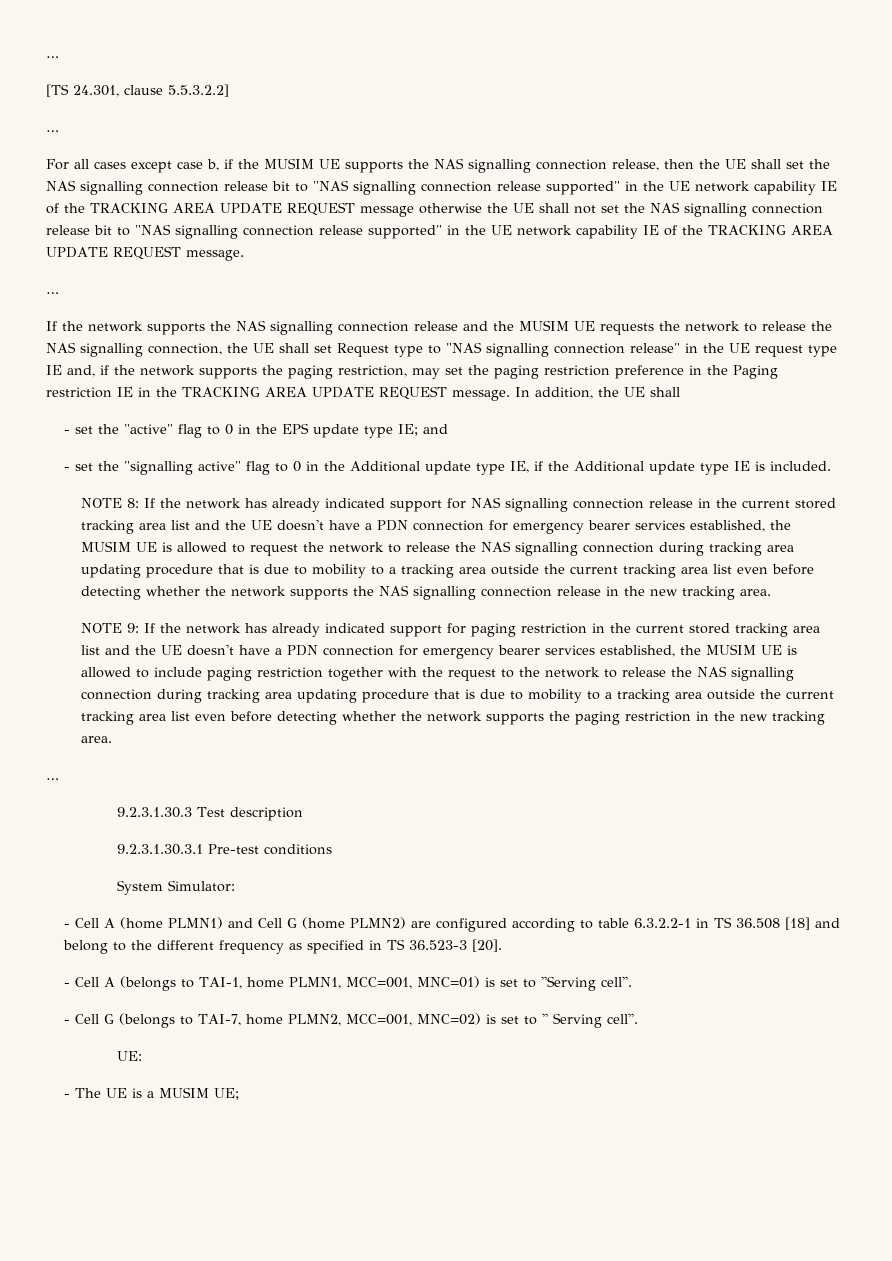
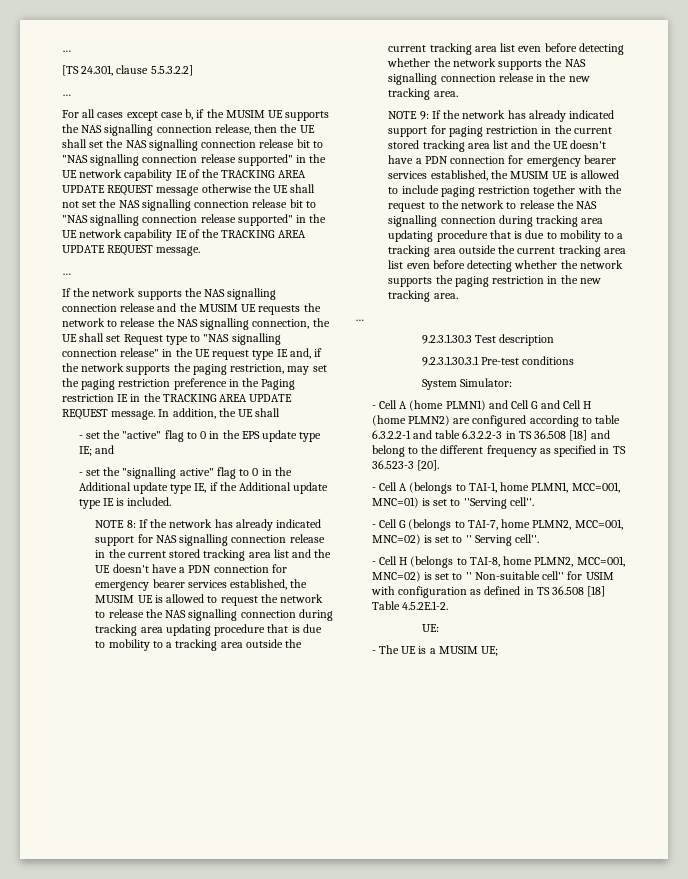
(297, 923) none -> [540,400,592,409] and Cell H
(691, 923) none -> [412,430,503,439] and table 6.3.2.2-3
(638, 1018) none -> [371,556,625,568] [371,571,614,582] [370,586,606,598] [371,601,448,610] // - Cell H (belongs to TAI-8, home PLMN2, MCC=001, MNC=02) is set to '' Non-suitable cell'' for USIM with configuration as defined in TS 36.508 [18] Table 4.5.2E.1-2.

